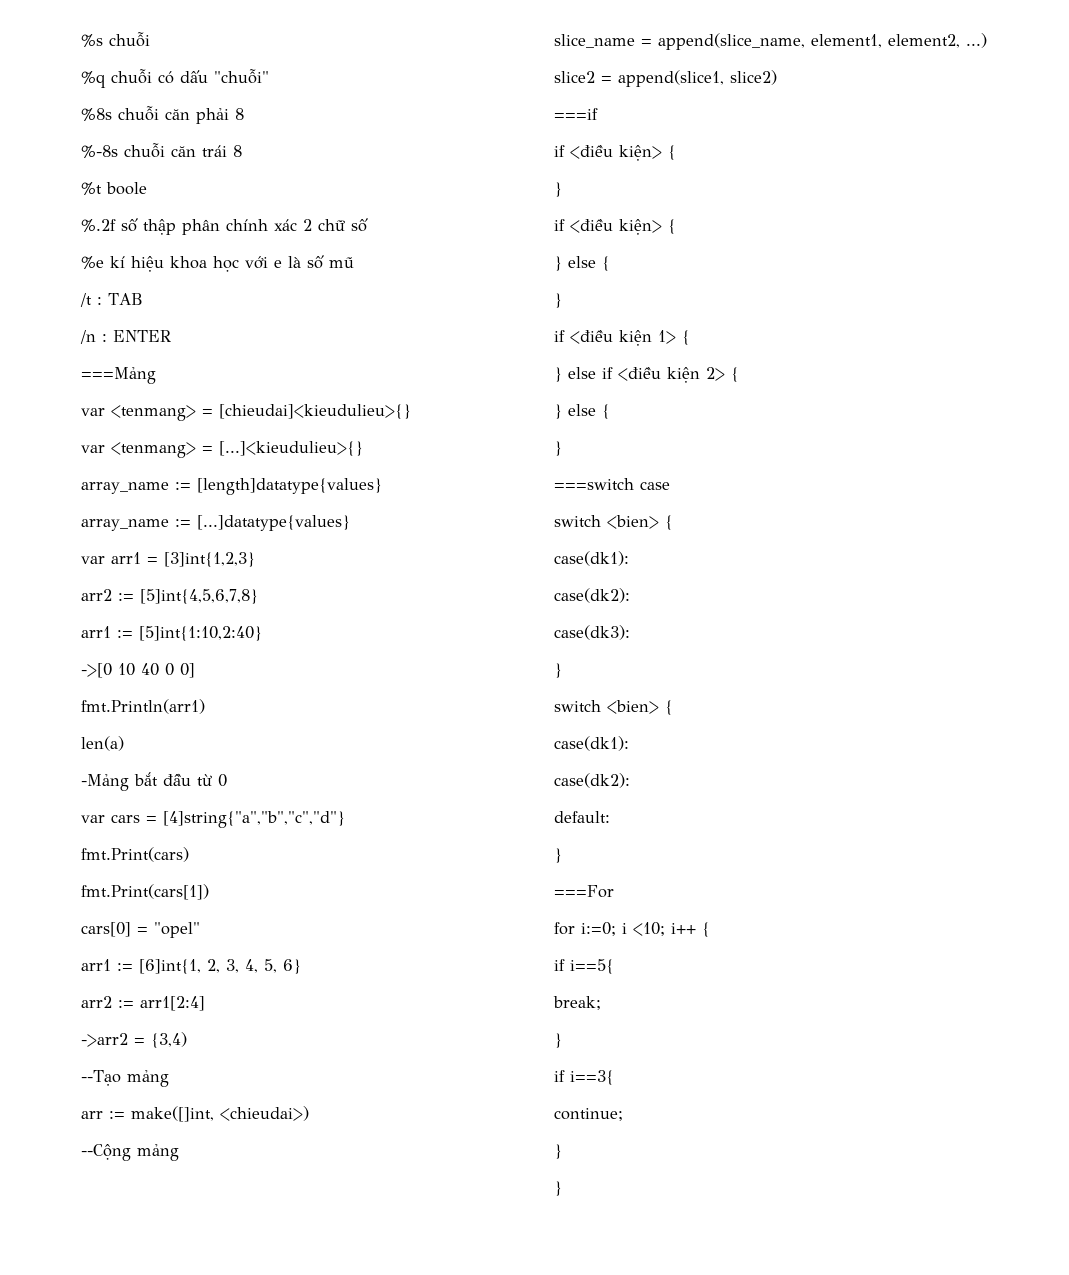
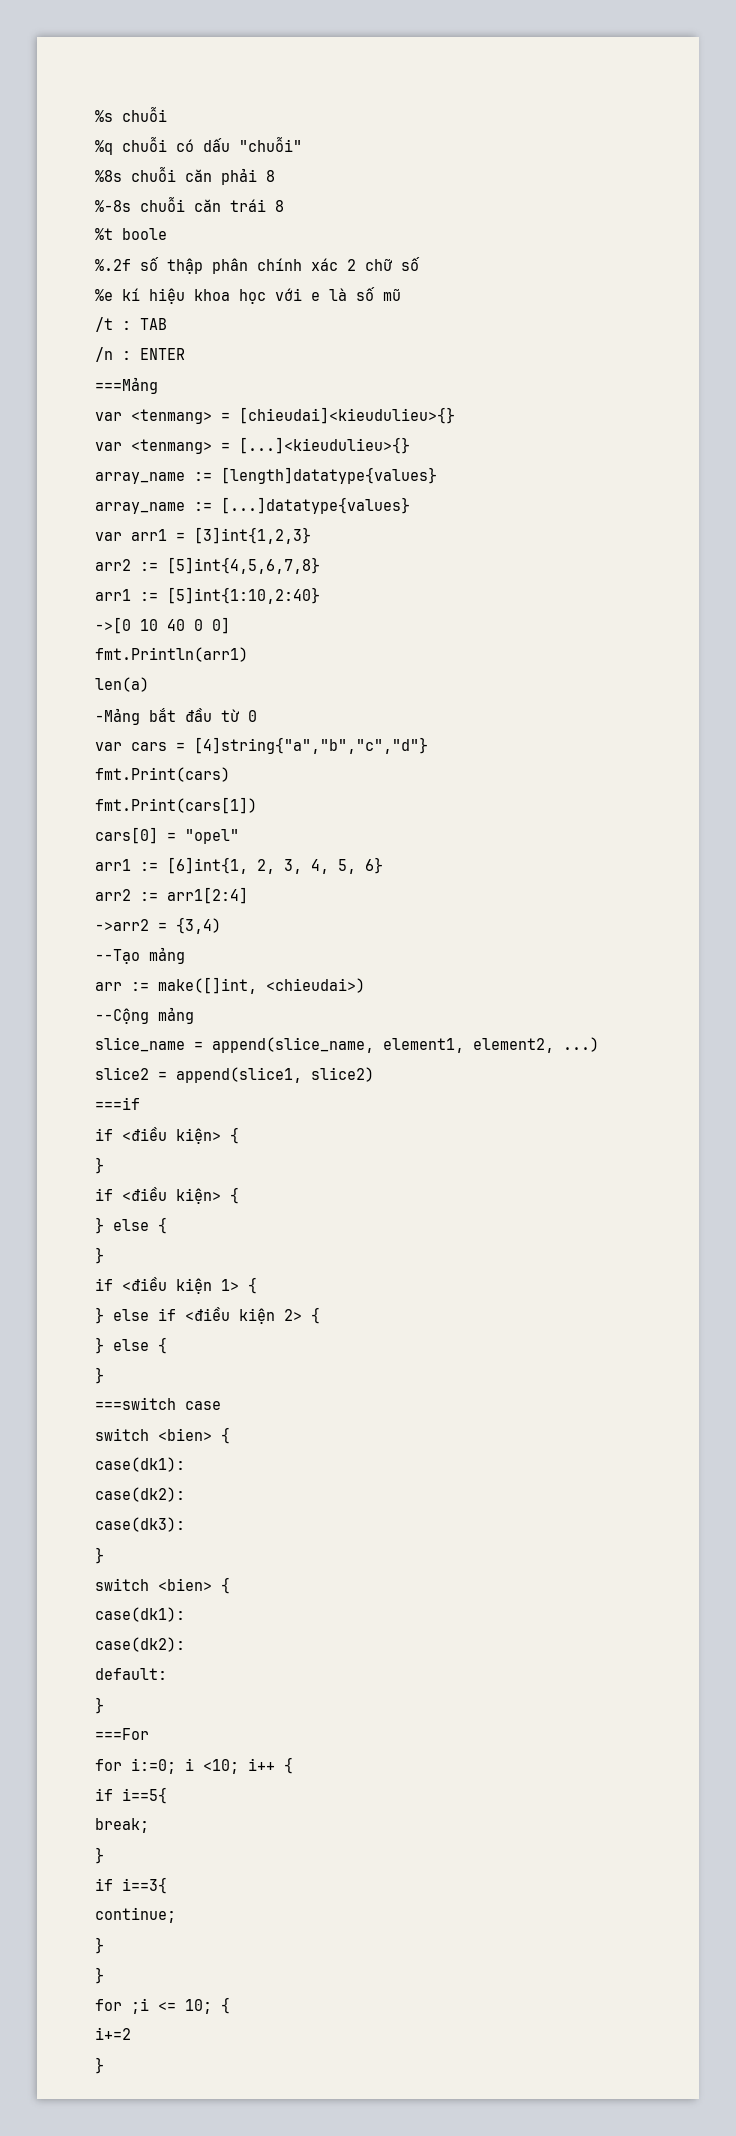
(562, 1188) none -> [95,1997,230,2014] [95,2027,131,2040] [95,2057,104,2074] // for ;i <= 10; { // i+=2 // }

